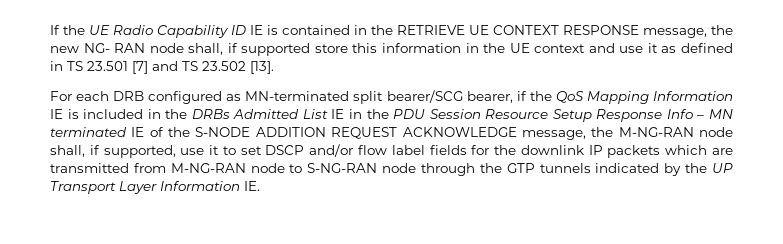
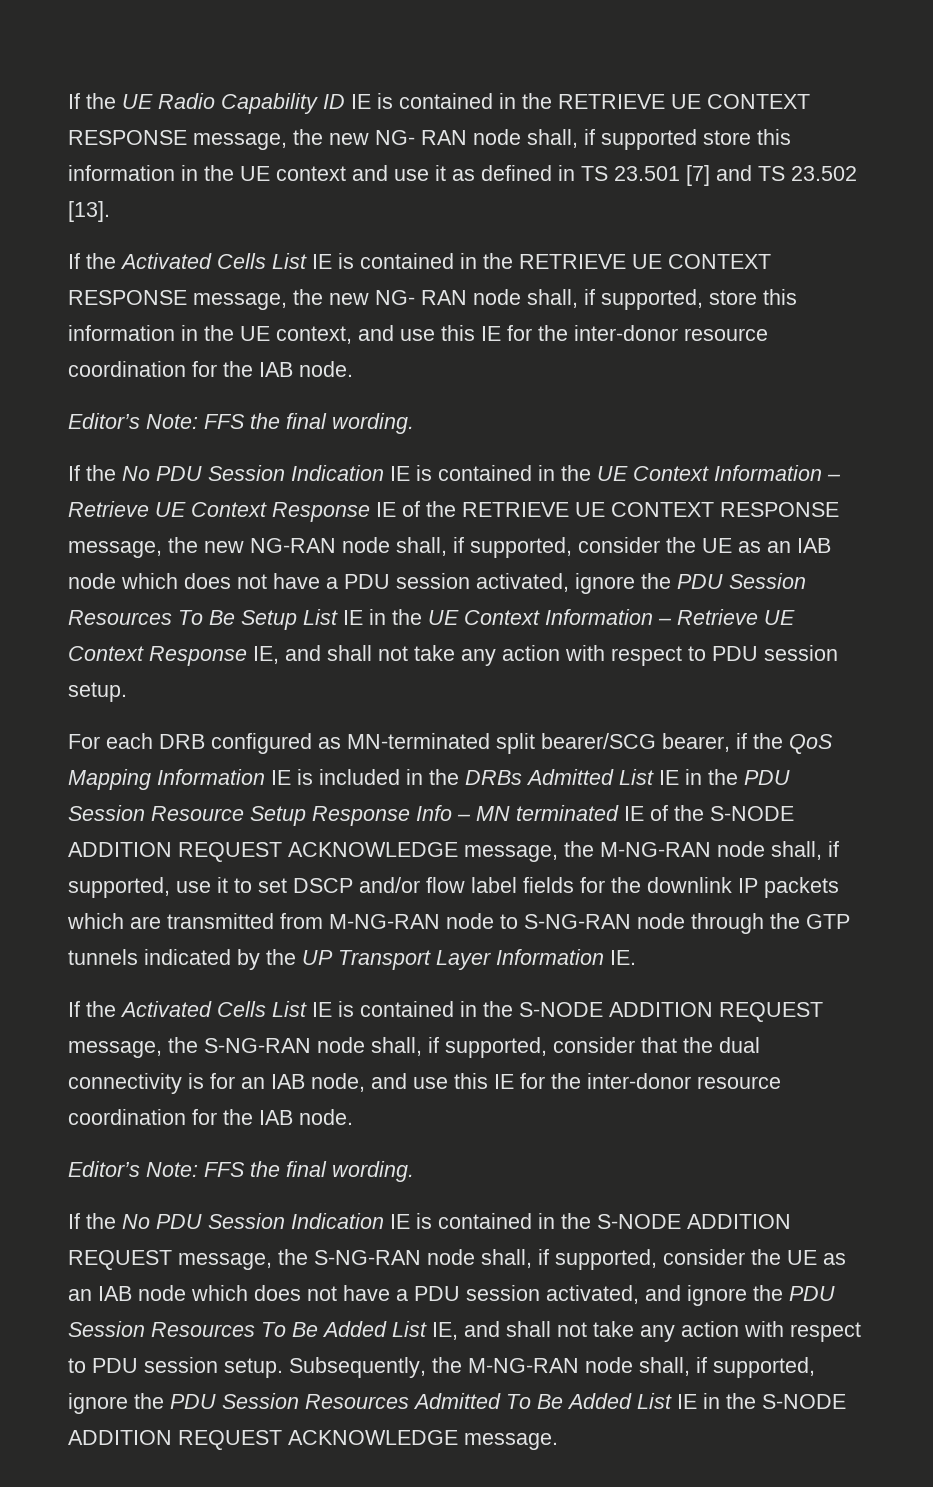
(274, 67) none -> [68,253,771,269] [68,289,797,310] [68,325,768,344] [68,361,353,377] [68,413,414,434] [68,465,841,481] [68,501,839,522] [68,537,831,558] [68,573,806,594] [68,609,795,630] [68,645,838,666] [68,682,127,702] // If the Activated Cells List IE is contained in the RETRIEVE UE CONTEXT RESPONSE message, the new NG- RAN node shall, if supported, store this information in the UE context, and use this IE for the inter-donor resource coordination for the IAB node. // Editor’s Note: FFS the final wording. // If the No PDU Session Indication IE is contained in the UE Context Information – Retrieve UE Context Response IE of the RETRIEVE UE CONTEXT RESPONSE message, the new NG-RAN node shall, if supported, consider the UE as an IAB node which does not have a PDU session activated, ignore the PDU Session Resources To Be Setup List IE in the UE Context Information – Retrieve UE Context Response IE, and shall not take any action with respect to PDU session setup.
(260, 186) none -> [68,1001,823,1022] [68,1037,760,1058] [68,1073,781,1094] [68,1109,353,1125] [68,1161,414,1182] [68,1213,791,1229] [68,1249,846,1270] [68,1285,835,1306] [68,1321,861,1342] [68,1357,815,1378] [68,1393,846,1414] [68,1430,558,1450] // If the Activated Cells List IE is contained in the S-NODE ADDITION REQUEST message, the S-NG-RAN node shall, if supported, consider that the dual connectivity is for an IAB node, and use this IE for the inter-donor resource coordination for the IAB node. // Editor’s Note: FFS the final wording. // If the No PDU Session Indication IE is contained in the S-NODE ADDITION REQUEST message, the S-NG-RAN node shall, if supported, consider the UE as an IAB node which does not have a PDU session activated, and ignore the PDU Session Resources To Be Added List IE, and shall not take any action with respect to PDU session setup. Subsequently, the M-NG-RAN node shall, if supported, ignore the PDU Session Resources Admitted To Be Added List IE in the S-NODE ADDITION REQUEST ACKNOWLEDGE message.

